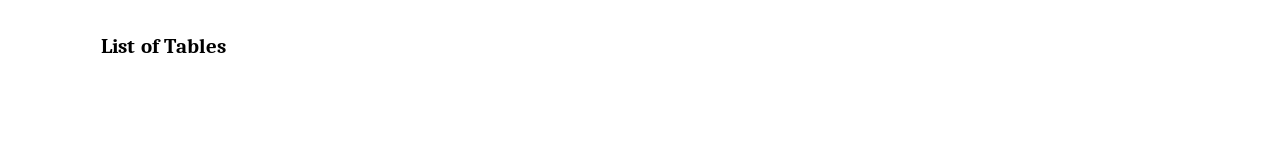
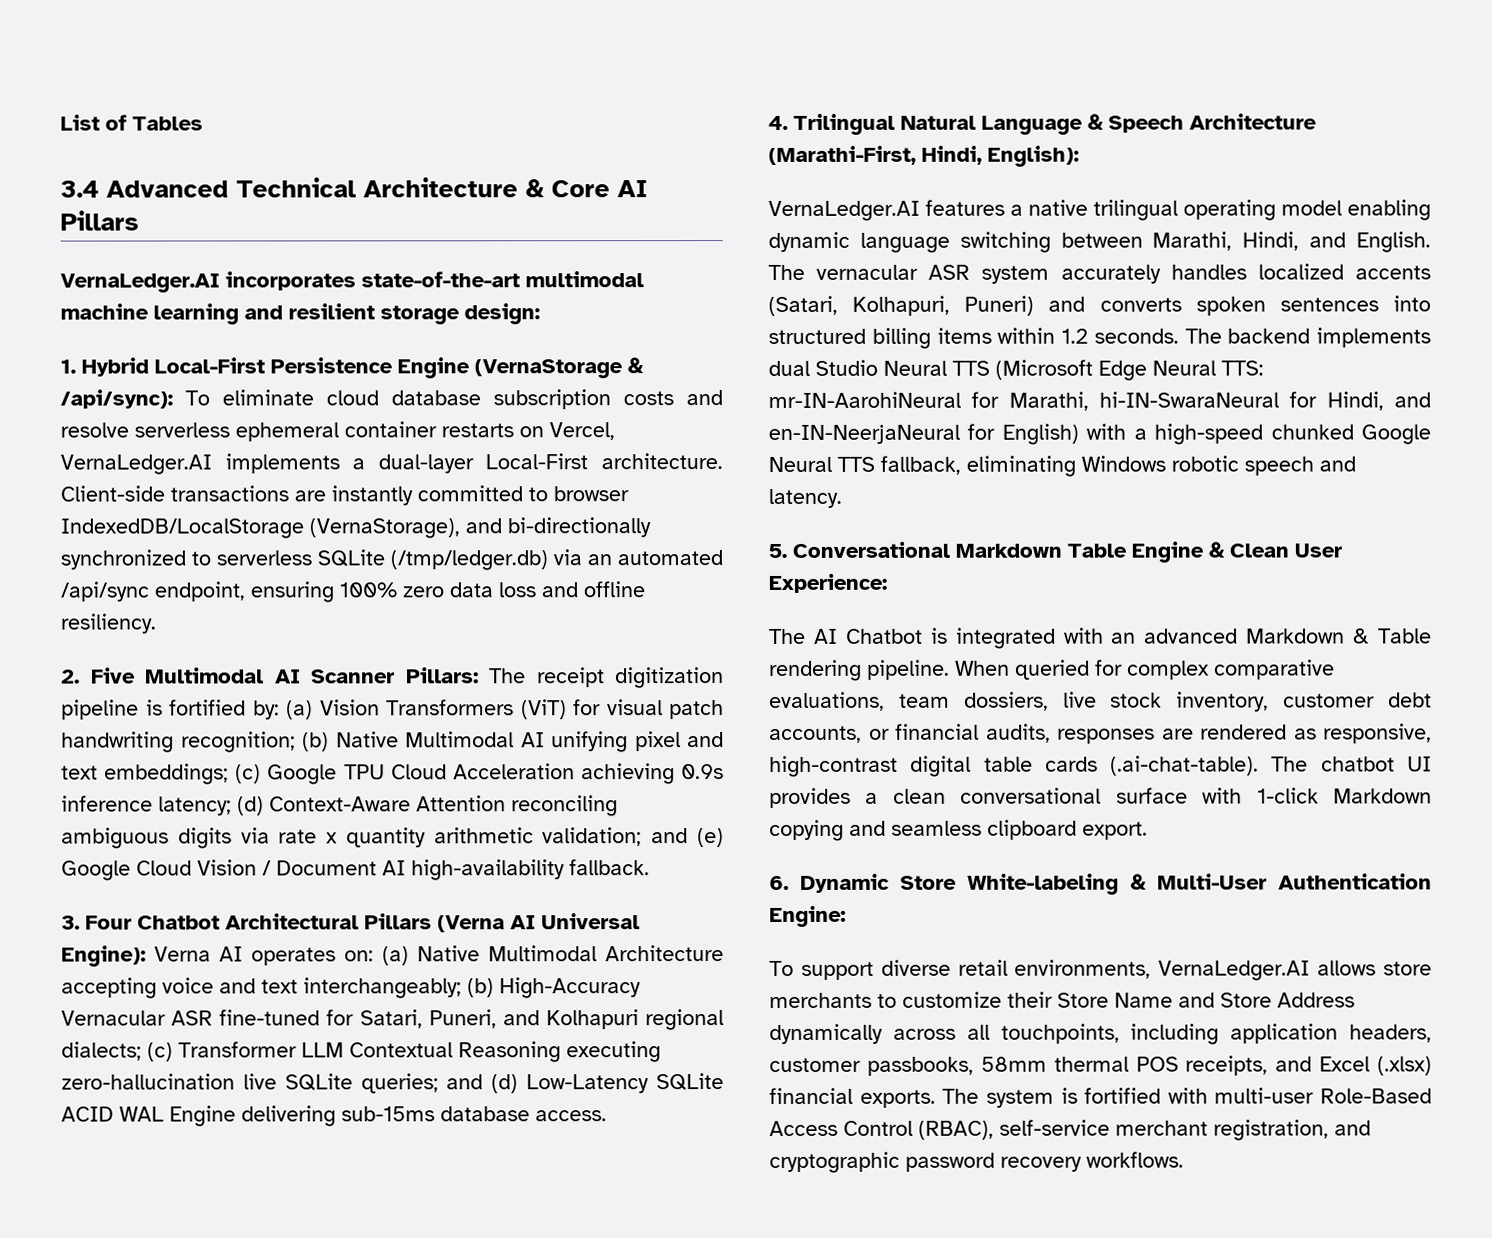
(227, 45) none -> [60,177,648,198] [60,210,139,231] [60,271,644,293] [60,303,540,325] [60,357,644,379] [60,389,723,410] [60,421,615,442] [60,453,724,475] [60,485,629,506] [60,517,651,539] [60,549,723,571] [60,581,645,603] [60,613,157,634] [61,667,724,689] [61,699,724,720] [61,731,724,753] [61,763,724,785] [61,795,618,817] [61,827,724,849] [61,859,650,881] [61,913,640,933] [61,945,724,967] [61,977,641,999] [61,1009,724,1031] [61,1041,661,1063] [61,1073,724,1094] [61,1105,607,1127] [768,113,1317,135] [768,145,1079,167] [768,199,1431,221] [768,231,1431,253] [768,263,1431,284] [768,295,1431,316] [768,327,1431,349] [768,359,1264,381] [768,391,1431,411] [768,423,1431,445] [768,455,1356,477] [768,488,842,508] [768,541,1342,563] [768,573,887,593] [769,627,1432,649] [769,659,1335,681] [769,691,1432,712] [769,723,1432,744] [769,755,1432,777] [769,787,1432,808] [769,819,1148,841] [769,873,1432,895] [769,905,846,927] [769,959,1432,981] [769,991,1355,1008] [769,1023,1432,1045] [769,1055,1432,1076] [769,1087,1432,1108] [769,1119,1371,1141] [769,1151,1184,1173] // 3.4 Advanced Technical Architecture & Core AI Pillars // VernaLedger.AI incorporates state-of-the-art multimodal machine learning and resilient storage design: // 1. Hybrid Local-First Persistence Engine (VernaStorage & /api/sync): To eliminate cloud database subscription costs and resolve serverless ephemeral container restarts on Vercel, VernaLedger.AI implements a dual-layer Local-First architecture. Client-side transactions are instantly committed to browser IndexedDB/LocalStorage (VernaStorage), and bi-directionally synchronized to serverless SQLite (/tmp/ledger.db) via an automated /api/sync endpoint, ensuring 100% zero data loss and offline resiliency. // 2. Five Multimodal AI Scanner Pillars: The receipt digitization pipeline is fortified by: (a) Vision Transformers (ViT) for visual patch handwriting recognition; (b) Native Multimodal AI unifying pixel and text embeddings; (c) Google TPU Cloud Acceleration achieving 0.9s inference latency; (d) Context-Aware Attention reconciling ambiguous digits via rate x quantity arithmetic validation; and (e) Google Cloud Vision / Document AI high-availability fallback. // 3. Four Chatbot Architectural Pillars (Verna AI Universal Engine): Verna AI operates on: (a) Native Multimodal Architecture accepting voice and text interchangeably; (b) High-Accuracy Vernacular ASR fine-tuned for Satari, Puneri, and Kolhapuri regional dialects; (c) Transformer LLM Contextual Reasoning executing zero-hallucination live SQLite queries; and (d) Low-Latency SQLite ACID WAL Engine delivering sub-15ms database access. // 4. Trilingual Natural Language & Speech Architecture (Marathi-First, Hindi, English): // VernaLedger.AI features a native trilingual operating model enabling dynamic language switching between Marathi, Hindi, and English. The vernacular ASR system accurately handles localized accents (Satari, Kolhapuri, Puneri) and converts spoken sentences into structured billing items within 1.2 seconds. The backend implements dual Studio Neural TTS (Microsoft Edge Neural TTS: mr-IN-AarohiNeural for Marathi, hi-IN-SwaraNeural for Hindi, and en-IN-NeerjaNeural for English) with a high-speed chunked Google Neural TTS fallback, eliminating Windows robotic speech and latency. // 5. Conversational Markdown Table Engine & Clean User Experience: // The AI Chatbot is integrated with an advanced Markdown & Table rendering pipeline. When queried for complex comparative evaluations, team dossiers, live stock inventory, customer debt accounts, or financial audits, responses are rendered as responsive, high-contrast digital table cards (.ai-chat-table). The chatbot UI provides a clean conversational surface with 1-click Markdown copying and seamless clipboard export. // 6. Dynamic Store White-labeling & Multi-User Authentication Engine: // To support diverse retail environments, VernaLedger.AI allows store merchants to customize their Store Name and Store Address dynamically across all touchpoints, including application headers, customer passbooks, 58mm thermal POS receipts, and Excel (.xlsx) financial exports. The system is fortified with multi-user Role-Based Access Control (RBAC), self-service merchant registration, and cryptographic password recovery workflows.

